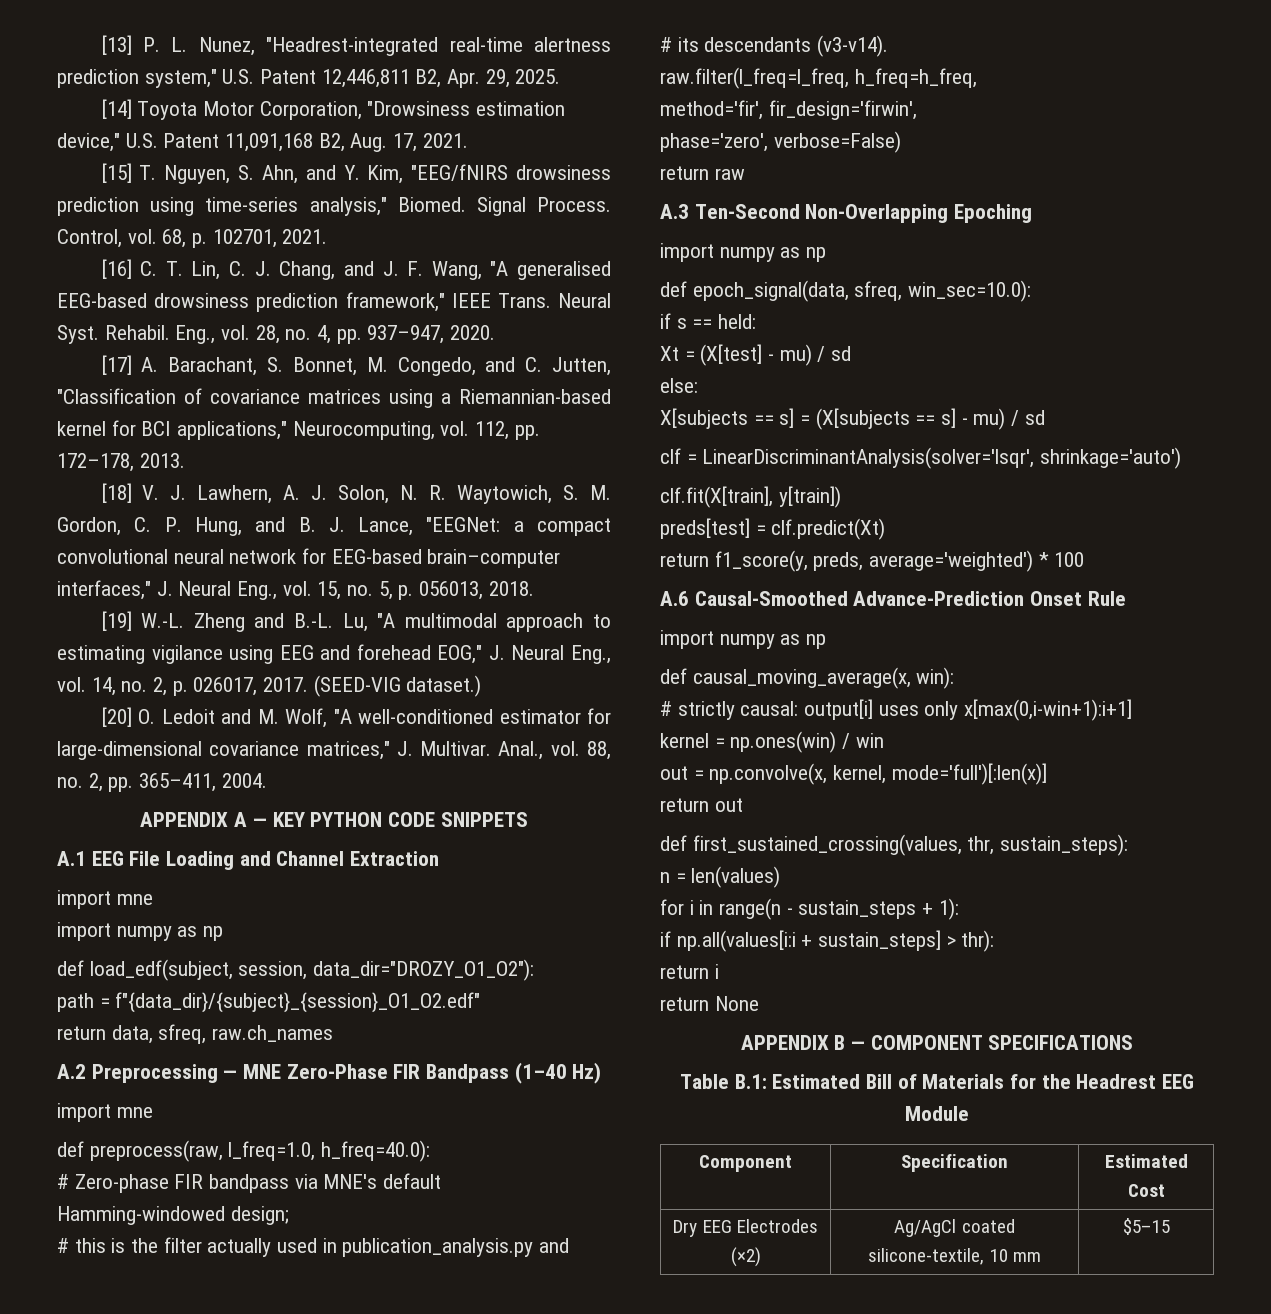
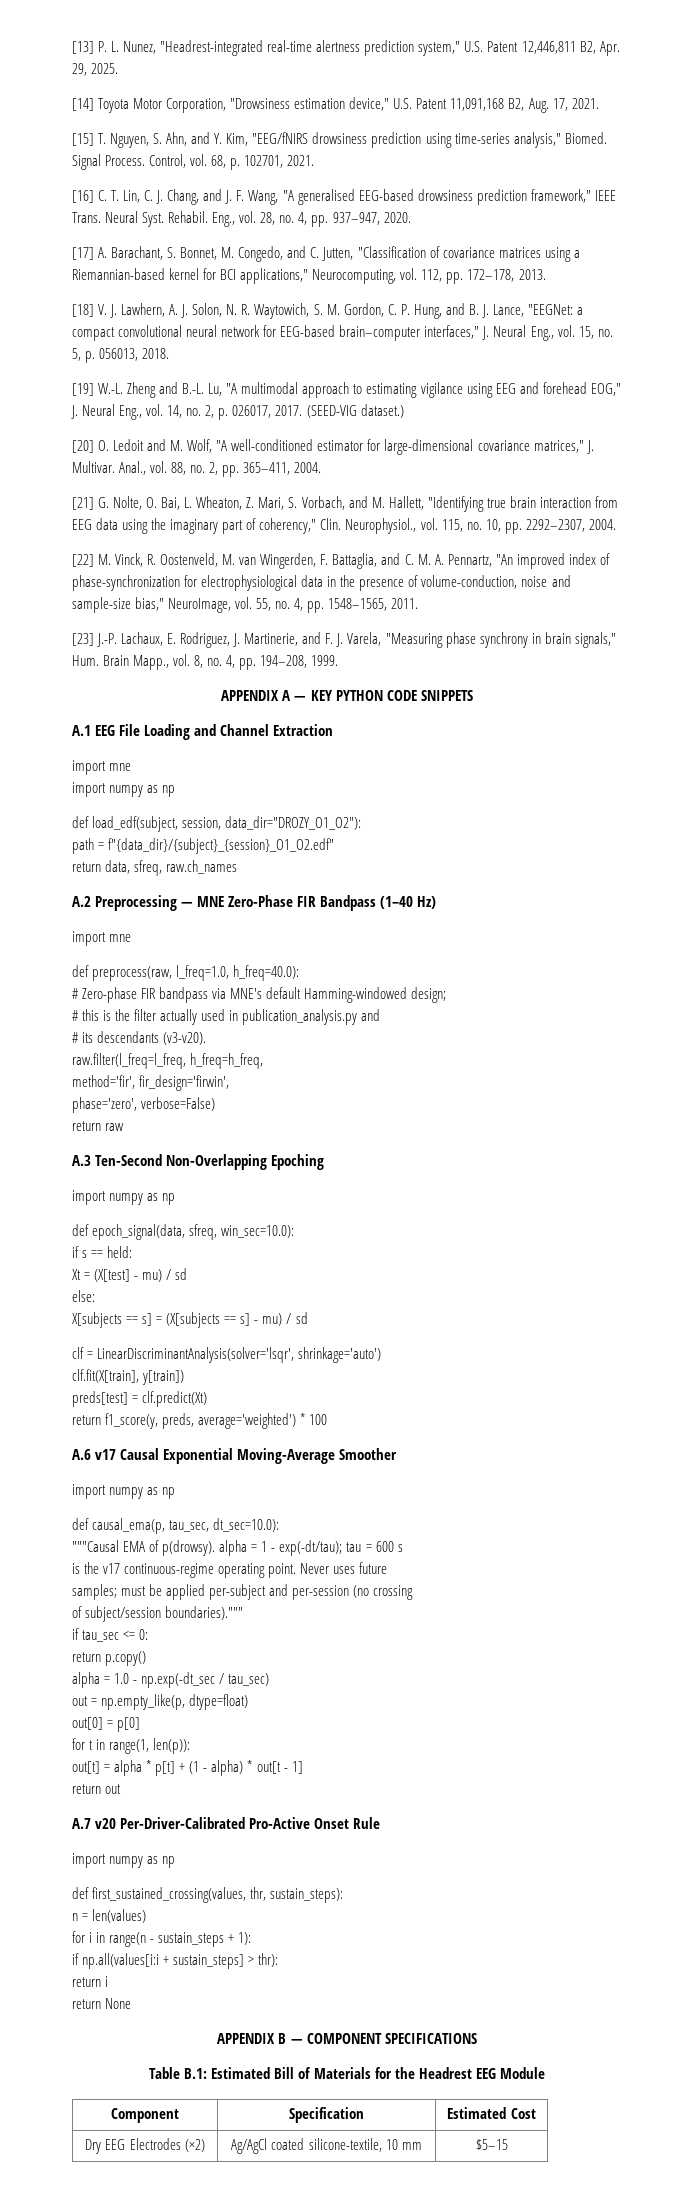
(267, 780) none -> [72,496,618,512] [72,518,616,534] [72,553,610,569] [72,575,571,591] [72,597,419,613] [72,632,616,648] [72,654,339,670] // [21] G. Nolte, O. Bai, L. Wheaton, Z. Mari, S. Vorbach, and M. Hallett, "Identifying true brain interaction from EEG data using the imaginary part of coherency," Clin. Neurophysiol., vol. 115, no. 10, pp. 2292–2307, 2004. // [22] M. Vinck, R. Oostenveld, M. van Wingerden, F. Battaglia, and C. M. A. Pennartz, "An improved index of phase-synchronization for electrophysiological data in the presence of volume-conduction, noise and sample-size bias," NeuroImage, vol. 55, no. 4, pp. 1548–1565, 2011. // [23] J.-P. Lachaux, E. Rodriguez, J. Martinerie, and F. J. Varela, "Measuring phase synchrony in brain signals," Hum. Brain Mapp., vol. 8, no. 4, pp. 194–208, 1999.
[817,35,889,57] (v3-v14). -> [163,1032,207,1045] (v3-v20).
[694,591,1025,606] Causal-Smoothed Advance-Prediction -> [95,1448,398,1464] [72,1484,176,1499] [72,1518,280,1534] [72,1540,403,1556] [72,1562,388,1578] [72,1584,414,1600] [72,1606,244,1622] [72,1628,149,1642] [72,1651,147,1666] [72,1672,270,1688] [72,1694,249,1710] [72,1717,141,1732] [72,1738,191,1754] [72,1760,303,1776] [72,1784,122,1794] [72,1817,311,1829] v17 Causal Exponential Moving-Average Smoother // import numpy as np // def causal_ema(p, tau_sec, dt_sec=10.0): // """Causal EMA of p(drowsy). alpha = 1 - exp(-dt/tau); tau = 600 s // is the v17 continuous-regime operating point. Never uses future // samples; must be applied per-subject and per-session (no crossing // of subject/session boundaries).""" // if tau_sec <= 0: // return p.copy() // alpha = 1.0 - np.exp(-dt_sec / tau_sec) // out = np.empty_like(p, dtype=float) // out[0] = p[0] // for t in range(1, len(p)): // out[t] = alpha * p[t] + (1 - alpha) * out[t - 1] // return out // A.7 v20 Per-Driver-Calibrated Pro-Active
[660,667,955,689] [660,699,1133,721] [660,731,884,753] [660,763,1047,785] [660,798,743,812] // def causal_moving_average(x, win): // # strictly causal: output[i] uses only x[max(0,i-win+1):i+1] // kernel = np.ones(win) / win // out = np.convolve(x, kernel, mode='full')[:len(x)] // return out -> (176, 1862) none

